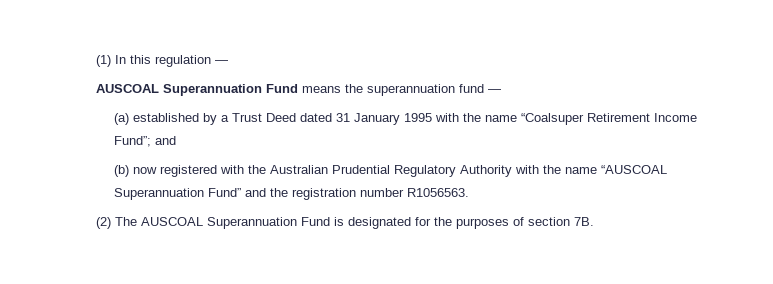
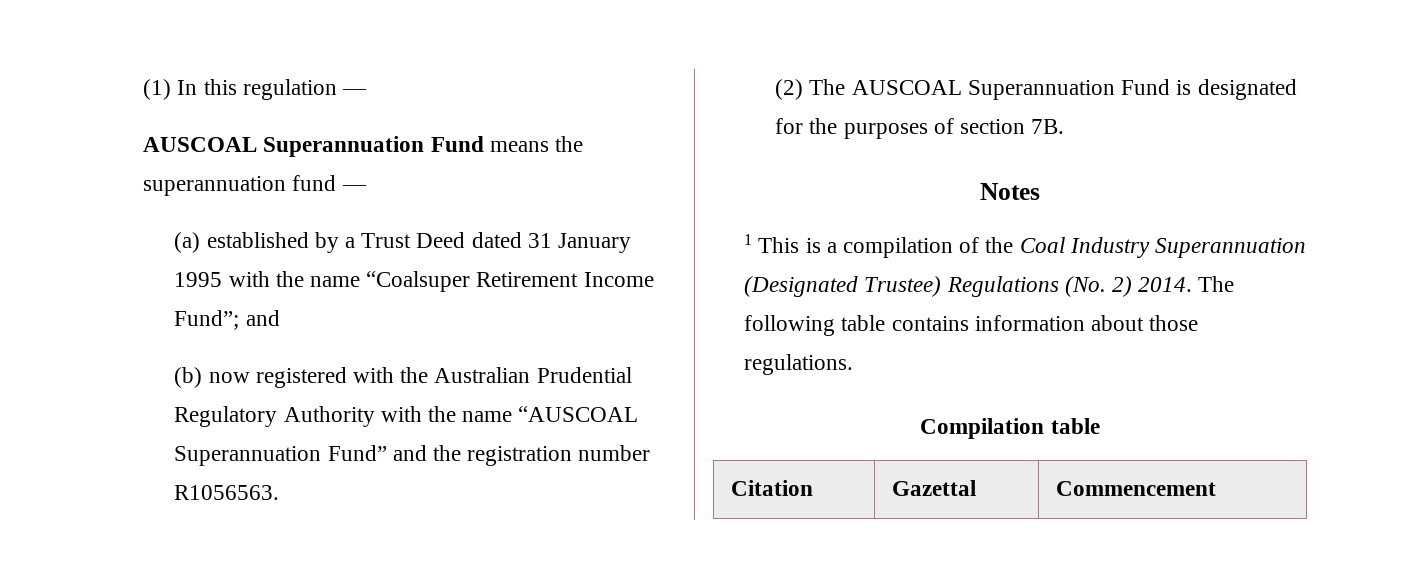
(595, 221) none -> [980,183,1040,200] [744,234,1307,258] [744,276,1235,297] [744,315,1199,336] [744,354,854,375] [920,418,1100,439] [731,480,814,496] [892,480,977,496] [1056,481,1217,496] // Notes // 1 This is a compilation of the Coal Industry Superannuation (Designated Trustee) Regulations (No. 2) 2014. The following table contains information about those regulations. // Compilation table // Citation | Gazettal | Commencement

